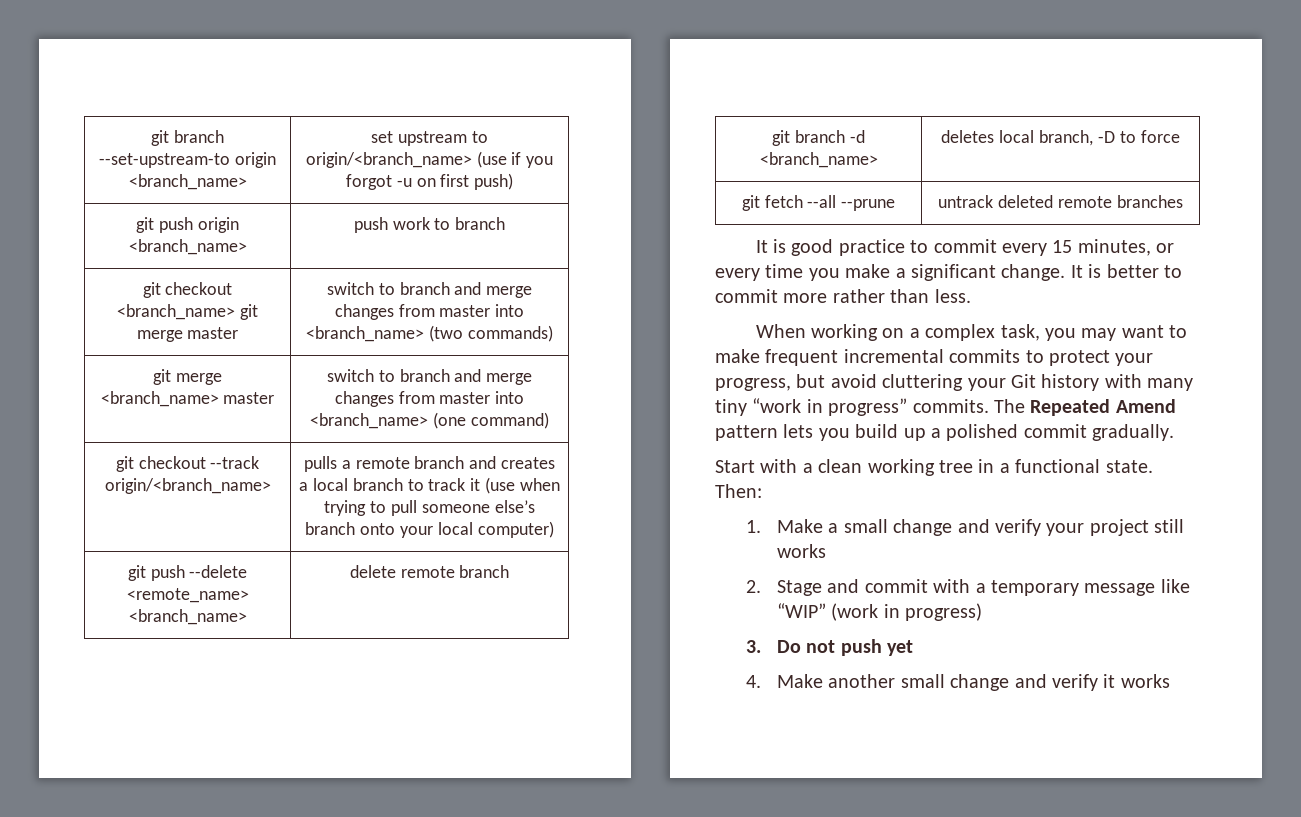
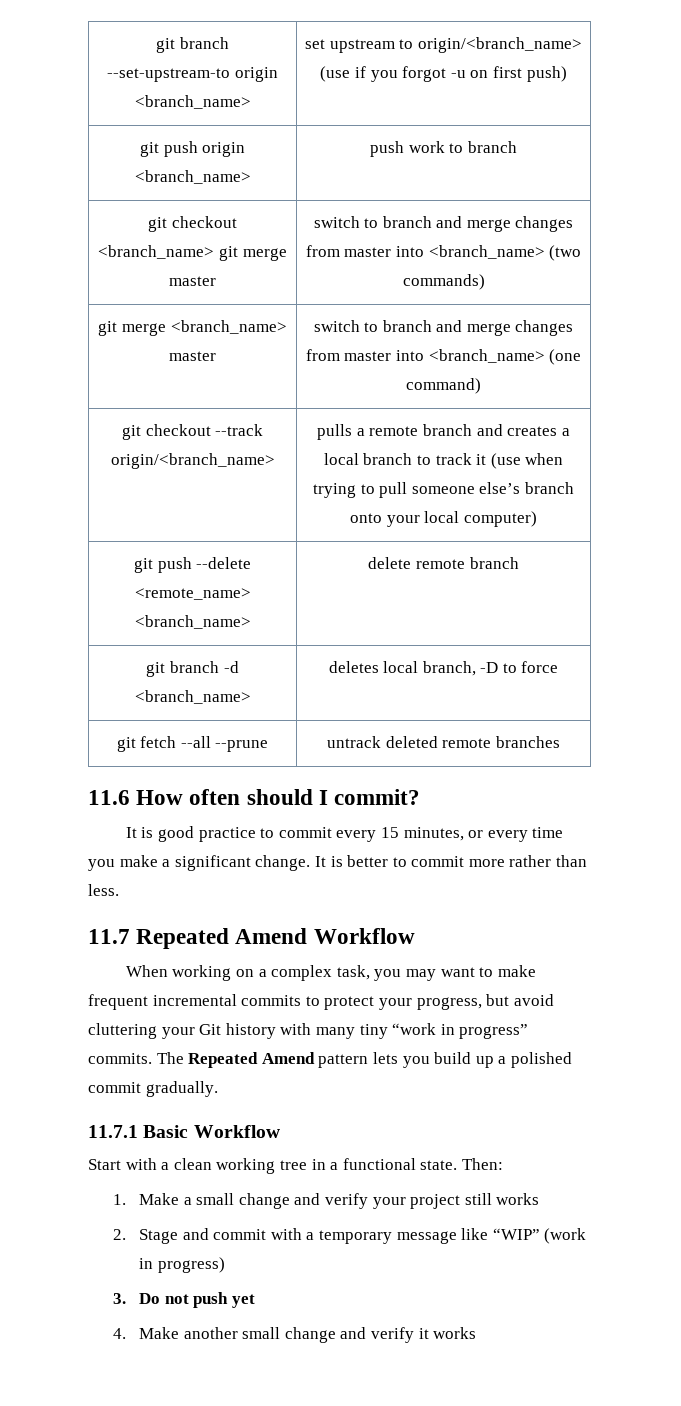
(1183, 201) none -> [88,789,421,805] // 11.6 How often should I commit?
(971, 296) none -> [88,928,415,949] // 11.7 Repeated Amend Workflow
(1175, 432) none -> [88,1125,280,1138] // 11.7.1 Basic Workflow

